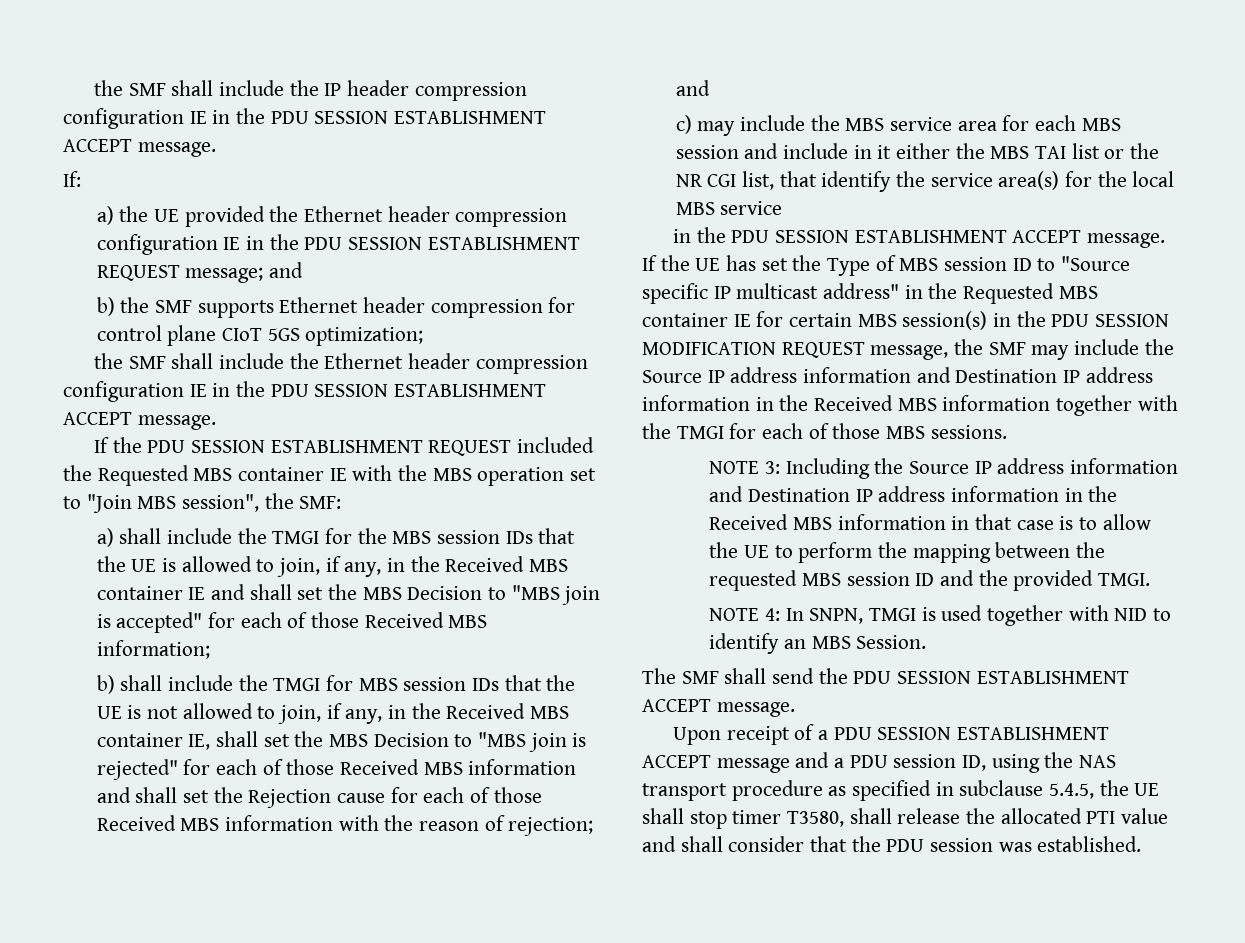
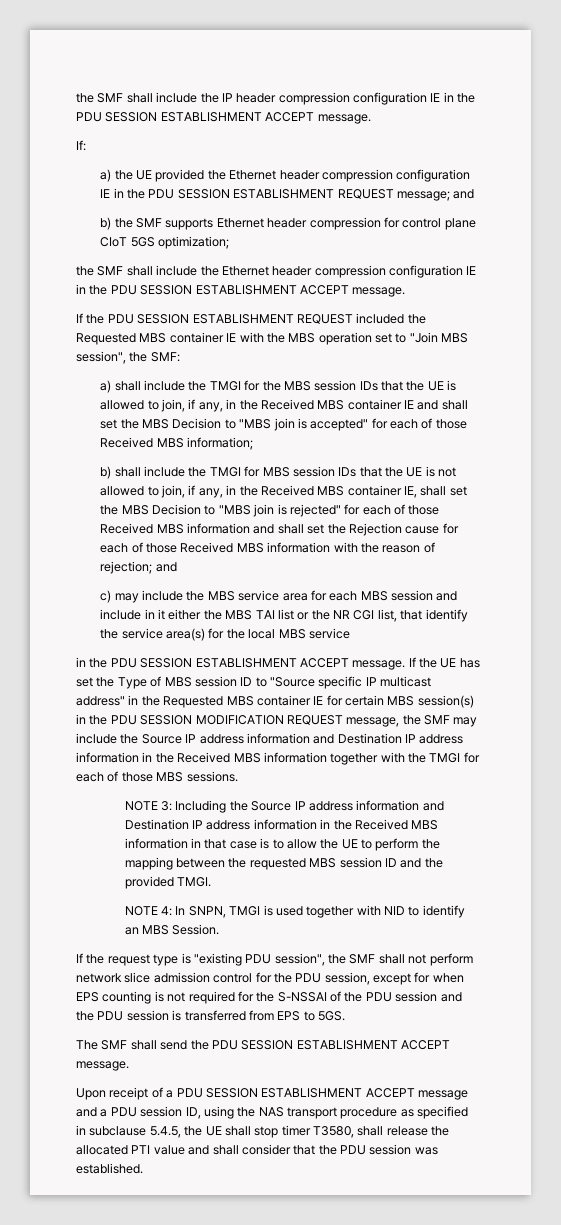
(927, 642) none -> [76,953,473,966] [76,972,464,985] [76,991,462,1004] [76,1010,345,1021] // If the request type is "existing PDU session", the SMF shall not perform network slice admission control for the PDU session, except for when EPS counting is not required for the S-NSSAI of the PDU session and the PDU session is transferred from EPS to 5GS.

